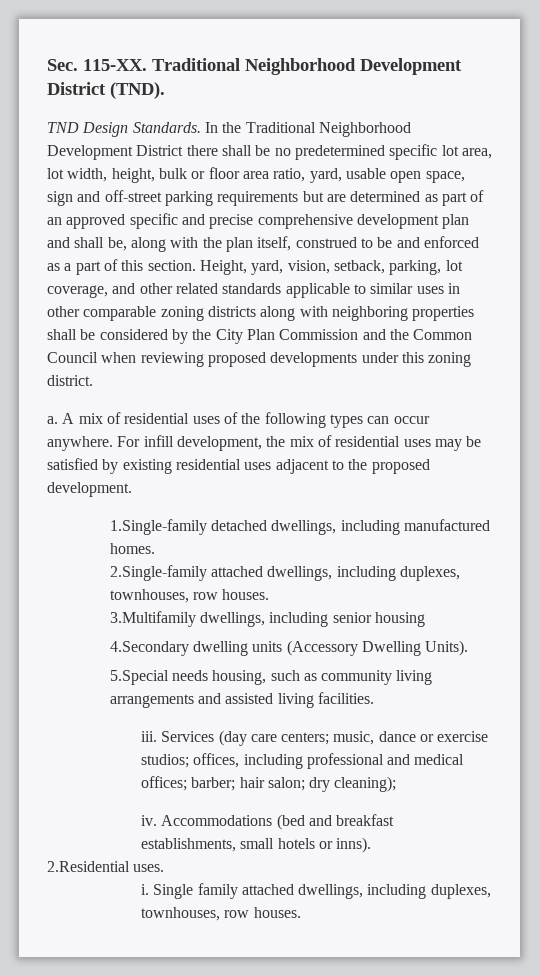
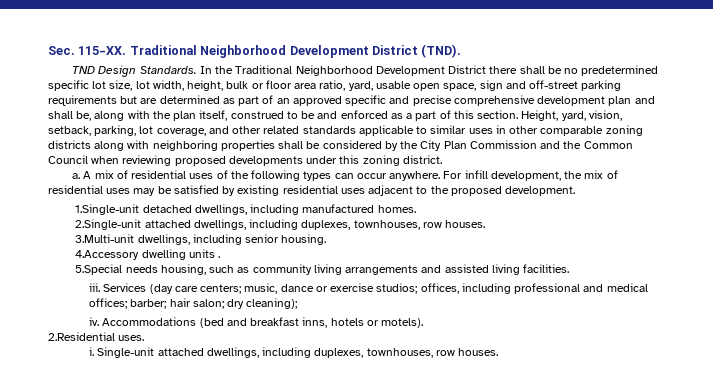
[461,148,492,159] area, -> [109,80,133,91] size,
[109,519,207,535] 1.Single-family -> [75,204,140,215] 1.Single-unit
[109,565,207,581] 2.Single-family -> [75,219,142,230] 2.Single-unit
[109,611,196,627] 3.Multifamily -> [75,234,135,243] 3.Multi-unit
[374,612,425,627] [109,640,469,656] housing // 4.Secondary dwelling units (Accessory Dwelling Units). -> [281,234,327,245] [75,249,221,260] housing. // 4.Accessory dwelling units .
[140,838,275,852] establishments, small -> [302,317,328,328] inns,
[336,837,372,853] inns). -> [381,318,424,328] motels).
[153,883,238,899] Single family -> [97,347,155,358] Single-unit

